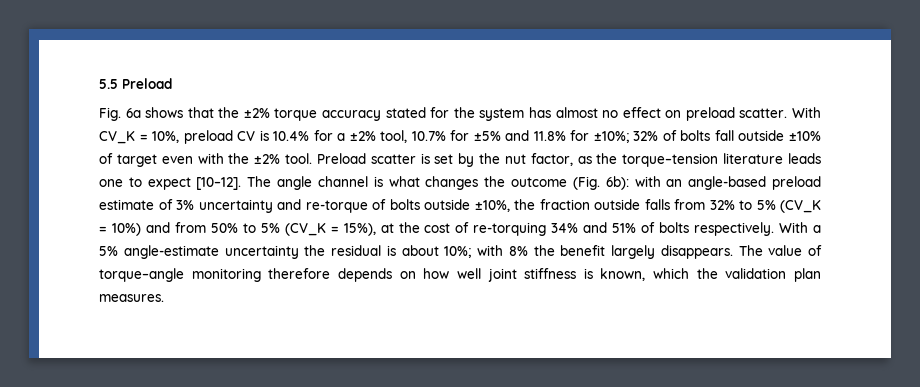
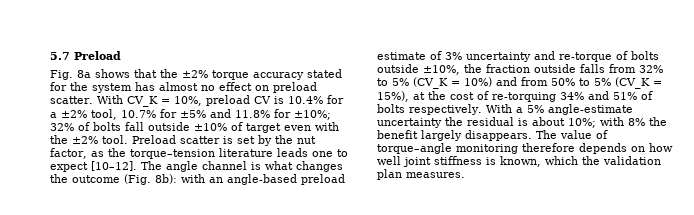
[99,79,118,89] 5.5 -> [50,52,70,60] 5.7
[125,108,141,118] 6a -> [77,70,91,78] 8a
[605,176,629,190] 6b): -> [155,174,177,184] 8b):

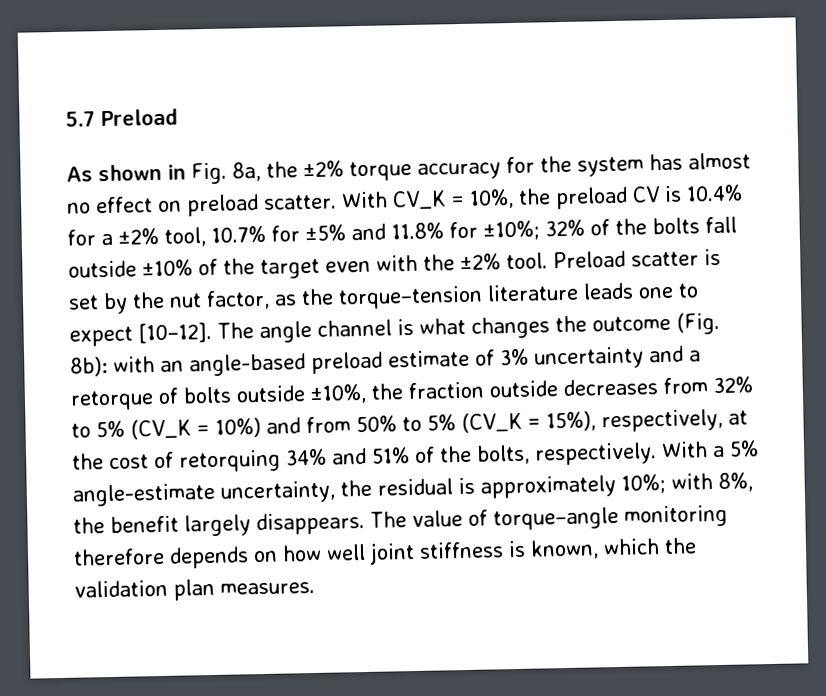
[50,69,157,80] Fig. 8a shows that -> [66,161,261,185] As shown in Fig. 8a,
[307,69,342,78] stated -> (501, 171) none
(202, 101) none -> [517,188,551,205] the
(90, 126) none -> [615,218,647,235] the
(243, 126) none -> [223,258,255,275] the
[559,52,612,62] re-torque -> [689,350,701,362] [70,390,154,411] a retorque
[580,64,605,73] falls -> [563,378,658,397] decreases
(409, 96) none -> [601,408,723,433] respectively,
[492,92,556,102] re-torquing -> [178,449,281,473] retorquing
[377,104,405,113] bolts -> [439,444,530,465] the bolts,
[377,118,442,128] uncertainty -> [220,480,336,504] uncertainty,
[532,117,565,126] about -> [480,475,616,499] approximately
[628,118,645,126] 8% -> [718,472,753,492] 8%,

